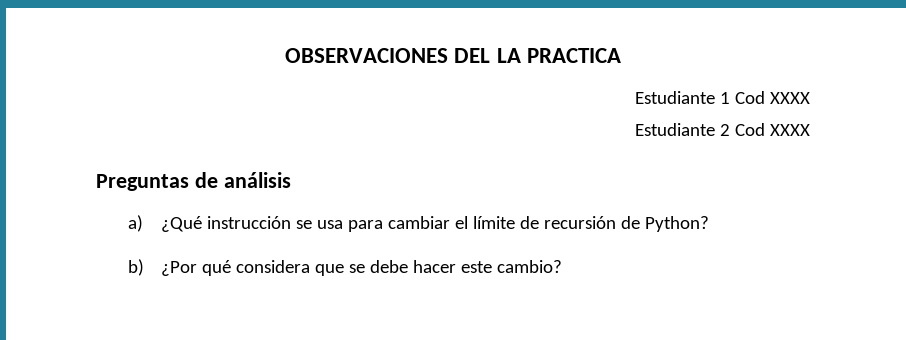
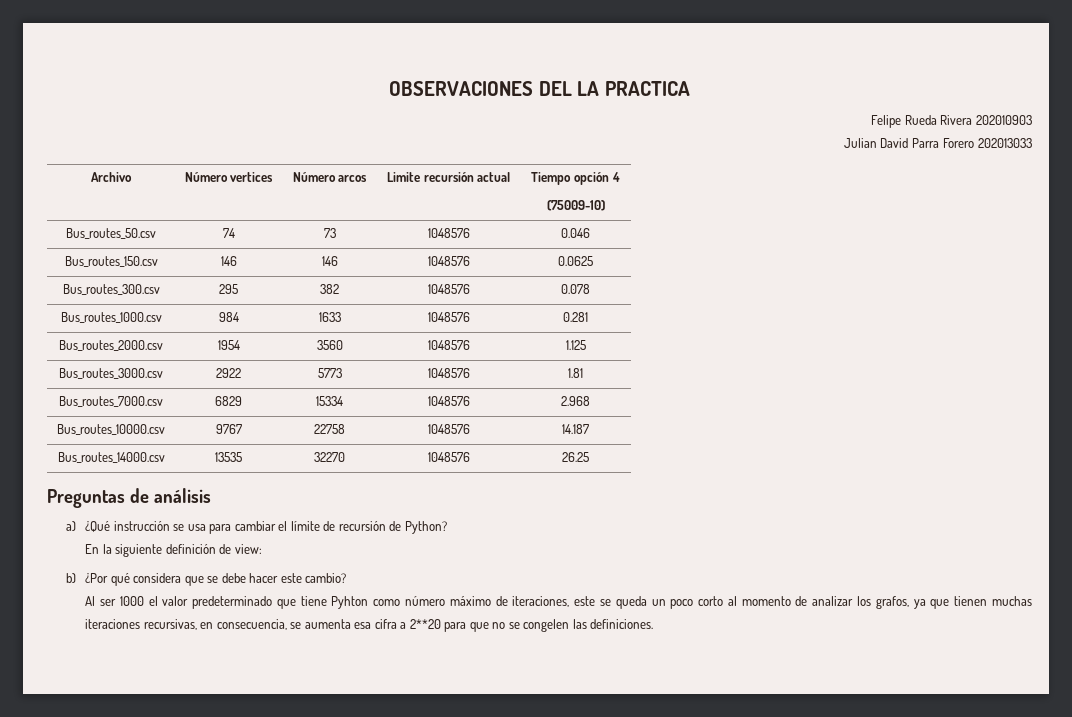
[635,91,810,104] [635,123,810,136] Estudiante 1 Cod XXXX // Estudiante 2 Cod XXXX -> [871,115,1032,128] [843,138,1032,148] [91,172,132,182] [184,172,274,182] [292,172,368,182] [386,172,511,182] [531,172,620,185] [546,200,605,211] [66,228,156,239] [222,228,235,238] [323,228,336,238] [427,228,470,238] [561,228,590,238] [64,256,158,267] [220,256,237,266] [321,256,338,266] [427,256,470,266] [558,256,593,266] [62,284,160,295] [219,284,238,294] [320,284,339,294] [427,284,470,294] [561,284,590,294] [60,312,162,323] [218,312,239,322] [318,312,341,322] [427,312,470,322] [563,312,588,322] [59,340,163,351] [217,340,240,350] [316,340,343,350] [427,340,470,350] [565,340,586,350] [59,368,163,379] [216,368,241,378] [317,368,342,378] [427,368,470,378] [568,368,583,378] [59,396,163,407] [215,396,242,406] [316,396,343,406] [427,396,470,406] [561,396,590,406] [57,424,165,435] [215,424,242,434] [314,424,345,434] [427,424,470,434] [562,424,589,434] [57,452,165,463] [215,452,242,462] [314,452,345,462] [427,452,470,462] [562,452,589,462] Felipe Rueda Rivera 202010903 // Julian David Parra Forero 202013033 // Archivo | Número vertices | Número arcos | Limite recursión actual | Tiempo opción 4 // (75009-10) // Bus_routes_50.csv | 74 | 73 | 1048576 | 0.046 // Bus_routes_150.csv | 146 | 146 | 1048576 | 0.0625 // Bus_routes_300.csv | 295 | 382 | 1048576 | 0.078 // Bus_routes_1000.csv | 984 | 1633 | 1048576 | 0.281 // Bus_routes_2000.csv | 1954 | 3560 | 1048576 | 1.125 // Bus_routes_3000.csv | 2922 | 5773 | 1048576 | 1.81 // Bus_routes_7000.csv | 6829 | 15334 | 1048576 | 2.968 // Bus_routes_10000.csv | 9767 | 22758 | 1048576 | 14.187 // Bus_routes_14000.csv | 13535 | 32270 | 1048576 | 26.25
(709, 224) none -> [85,544,262,557] // En la siguiente definición de view:
(562, 266) none -> [85,596,1032,609] [85,619,654,632] // Al ser 1000 el valor predeterminado que tiene Pyhton como número máximo de iteraciones, este se queda un poco corto al momento de analizar los grafos, ya que tienen muchas iteraciones recursivas, en consecuencia, se aumenta esa cifra a 2**20 para que no se congelen las definiciones.

